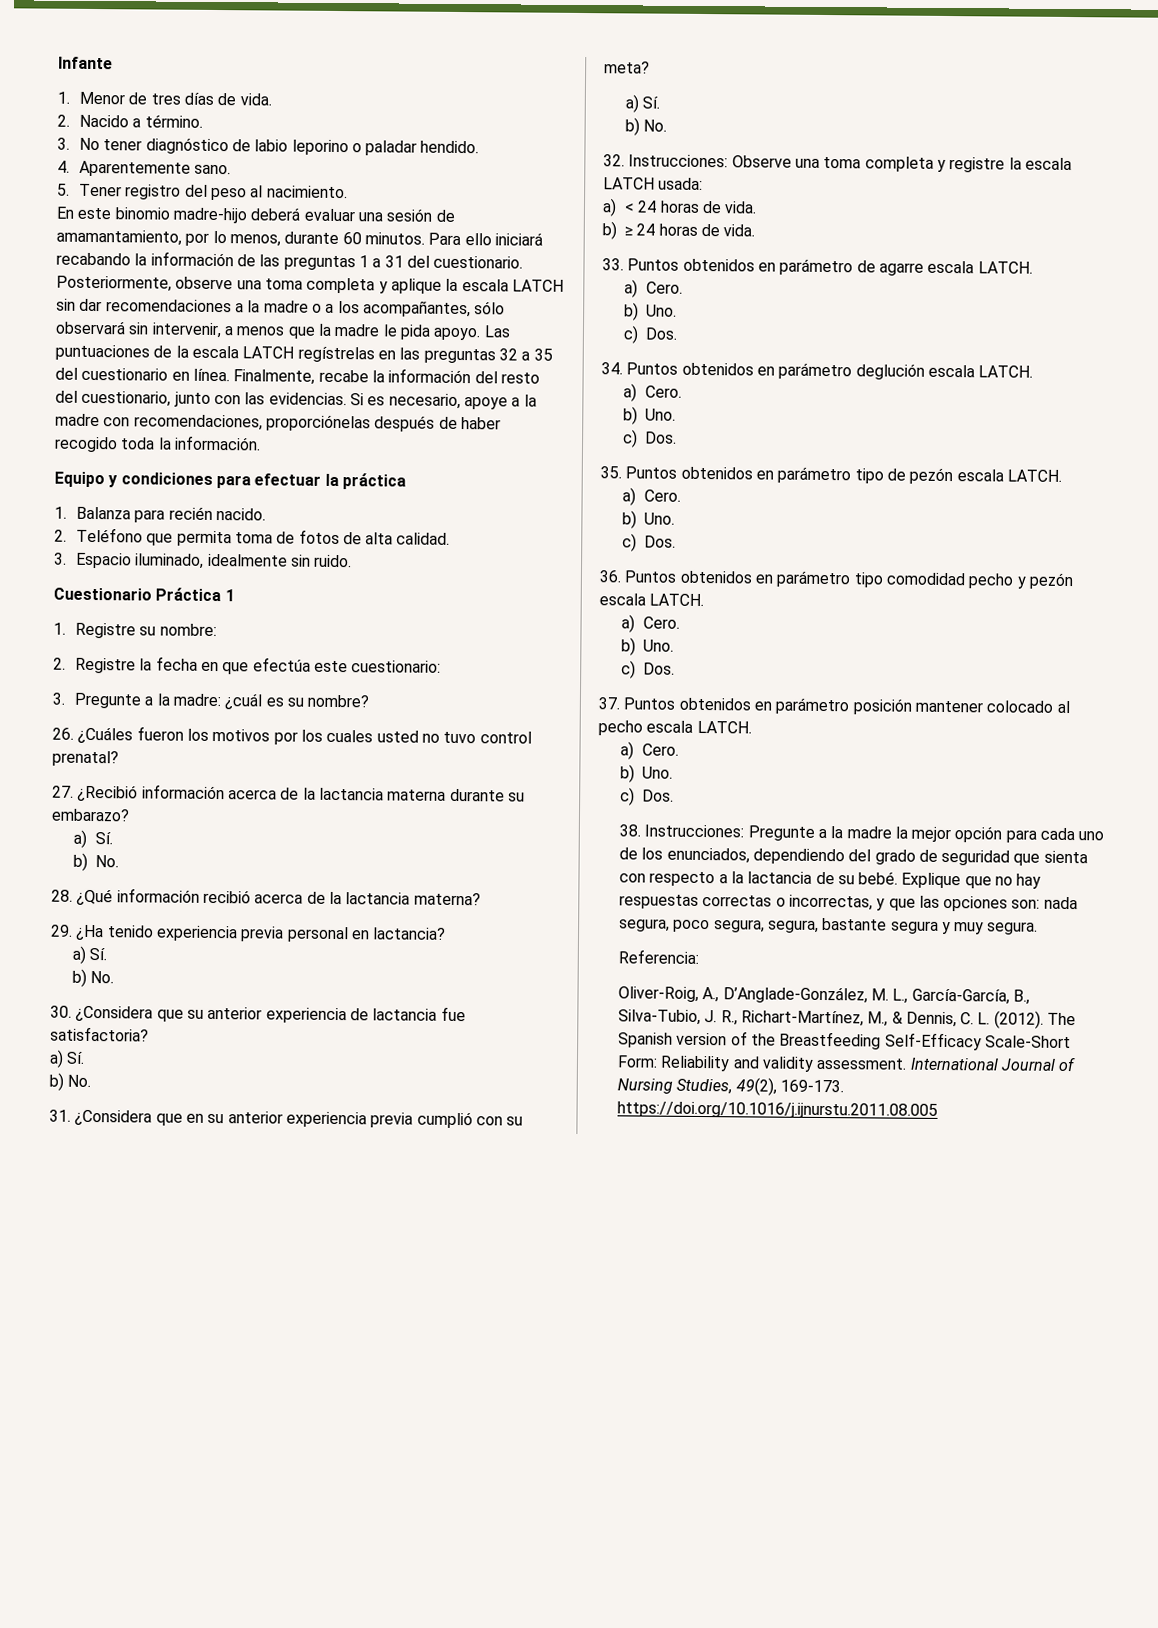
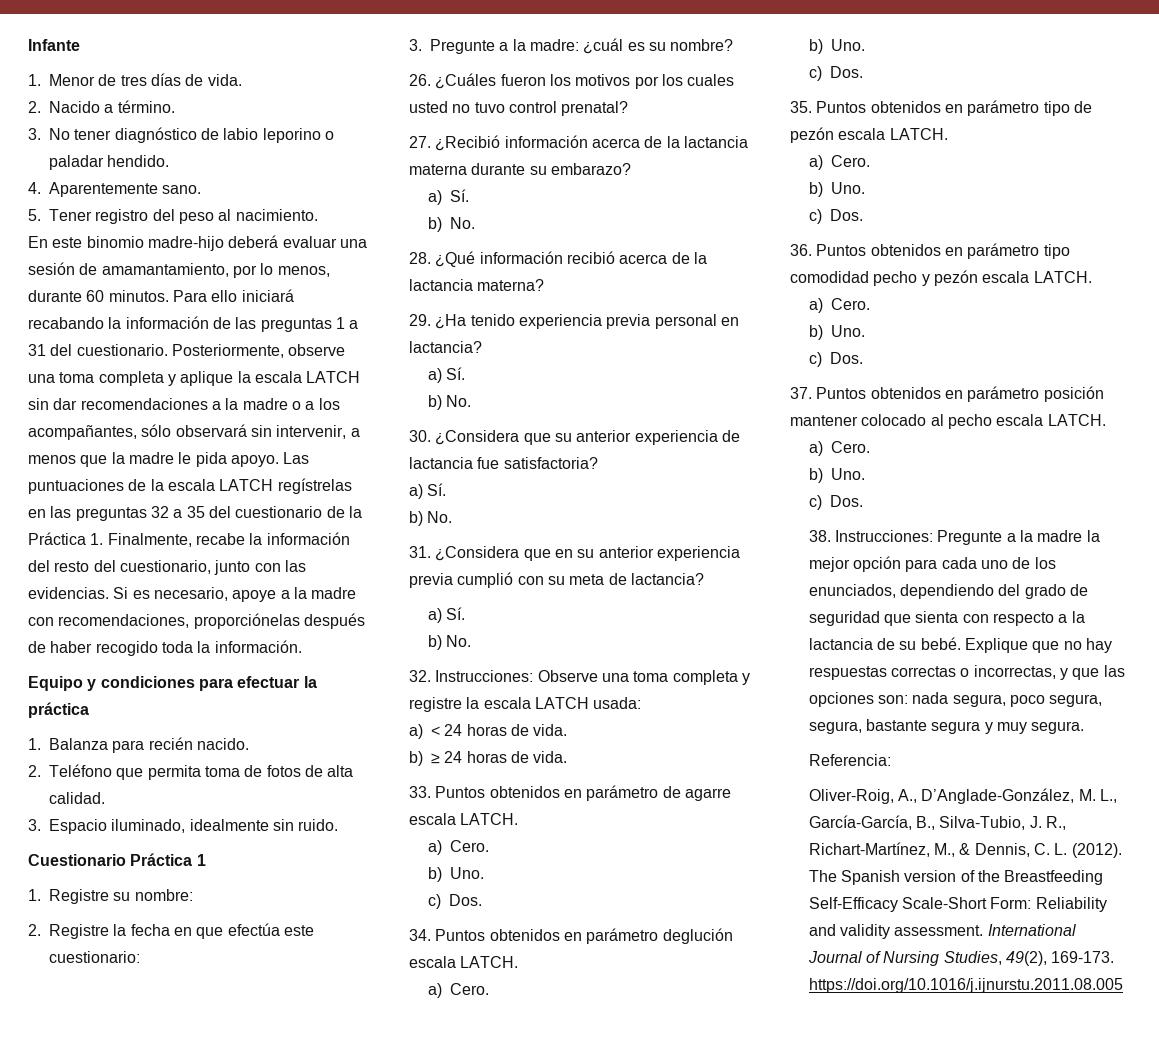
[171,368,230,382] en línea. -> [326,506,362,518] [28,532,104,545] de la Práctica 1.
[604,61,650,74] meta? -> [569,573,704,585] meta de lactancia?

